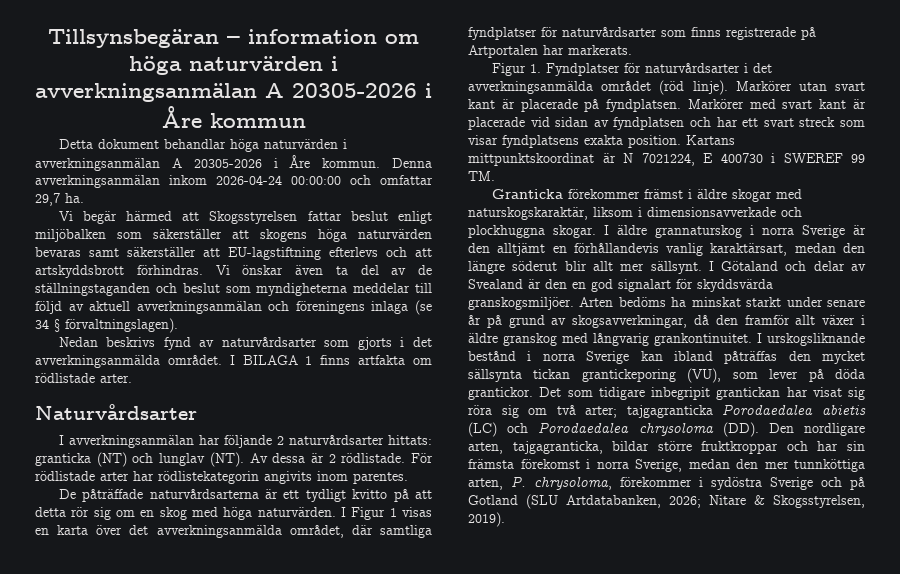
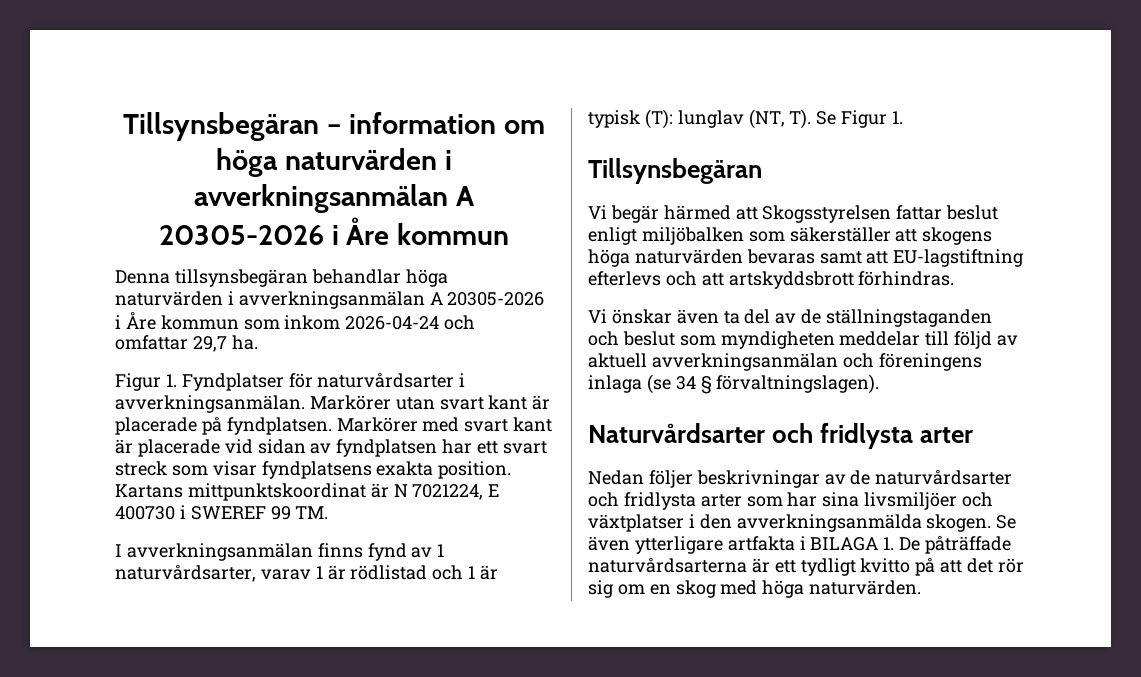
[58,139,159,149] Detta dokument -> [115,269,308,287] Denna tillsynsbegäran
[322,158,432,168] [35,175,160,188] kommun. Denna avverkningsanmälan -> [160,315,280,330] kommun som
[291,176,341,185] 00:00:00 -> (440, 323) none
[58,211,433,224] [35,229,432,242] [35,247,432,260] [35,265,432,278] [35,283,432,296] [35,300,432,315] [35,318,178,333] [58,337,432,350] [35,355,432,368] [35,373,132,383] [35,404,197,420] [58,435,433,448] [35,452,433,467] [35,471,408,484] [58,489,432,502] [35,507,432,520] [35,525,432,538] [468,27,816,40] [468,45,632,58] // Vi begär härmed att Skogsstyrelsen fattar beslut enligt miljöbalken som säkerställer att skogens höga naturvärden bevaras samt säkerställer att EU-lagstiftning efterlevs och att artskyddsbrott förhindras. Vi önskar även ta del av de ställningstaganden och beslut som myndigheterna meddelar till följd av aktuell avverkningsanmälan och föreningens inlaga (se 34 § förvaltningslagen). // Nedan beskrivs fynd av naturvårdsarter som gjorts i det avverkningsanmälda området. I BILAGA 1 finns artfakta om rödlistade arter. // Naturvårdsarter // I avverkningsanmälan har följande 2 naturvårdsarter hittats: granticka (NT) och lunglav (NT). Av dessa är 2 rödlistade. För rödlistade arter har rödlistekategorin angivits inom parentes. // De påträffade naturvårdsarterna är ett tydligt kvitto på att detta rör sig om en skog med höga naturvärden. I Figur 1 visas en karta över det avverkningsanmälda området, där samtliga fyndplatser för naturvårdsarter som finns registrerade på Artportalen har markerats. -> (258, 342) none
[752,63,772,73] [468,80,728,95] det avverkningsanmälda området (röd linje). -> [115,395,305,413] avverkningsanmälan.
[690,117,711,127] och -> (438, 448) none
[491,189,802,202] [468,207,802,220] [468,225,866,238] [468,243,865,256] [468,261,866,274] [468,279,773,292] [468,297,865,310] [468,315,865,328] [468,333,865,346] [468,351,865,364] [468,368,865,383] [468,387,865,400] [468,404,866,418] [468,422,865,437] [468,441,865,454] [468,459,865,472] [468,476,865,490] [468,494,865,509] [468,512,505,527] Granticka förekommer främst i äldre skogar med naturskogskaraktär, liksom i dimensionsavverkade och plockhuggna skogar. I äldre grannaturskog i norra Sverige är den alltjämt en förhållandevis vanlig karaktärsart, medan den längre söderut blir allt mer sällsynt. I Götaland och delar av Svealand är den en god signalart för skyddsvärda granskogsmiljöer. Arten bedöms ha minskat starkt under senare år på grund av skogsavverkningar, då den framför allt växer i äldre granskog med långvarig grankontinuitet. I urskogsliknande bestånd i norra Sverige kan ibland påträffas den mycket sällsynta tickan grantickeporing (VU), som lever på döda grantickor. Det som tidigare inbegripit grantickan har visat sig röra sig om två arter; tajgagranticka Porodaedalea abietis (LC) och Porodaedalea chrysoloma (DD). Den nordligare arten, tajgagranticka, bildar större fruktkroppar och har sin främsta förekomst i norra Sverige, medan den mer tunnköttiga arten, P. chrysoloma, förekommer i sydöstra Sverige och på Gotland (SLU Artdatabanken, 2026; Nitare & Skogsstyrelsen, 2019). -> [115,543,445,561] [115,564,499,582] [588,109,904,129] [588,158,762,184] [588,205,999,223] [588,227,993,245] [588,249,1024,267] [588,271,955,289] [588,309,993,327] [588,331,1019,349] [588,353,982,371] [588,374,880,394] [588,423,974,449] [588,469,1013,488] [588,492,994,510] [588,514,1017,532] [588,535,1012,554] [588,557,1024,576] [588,580,922,598] I avverkningsanmälan finns fynd av 1 naturvårdsarter, varav 1 är rödlistad och 1 är typisk (T): lunglav (NT, T). Se Figur 1. // Tillsynsbegäran // Vi begär härmed att Skogsstyrelsen fattar beslut enligt miljöbalken som säkerställer att skogens höga naturvärden bevaras samt att EU-lagstiftning efterlevs och att artskyddsbrott förhindras. // Vi önskar även ta del av de ställningstaganden och beslut som myndigheten meddelar till följd av aktuell avverkningsanmälan och föreningens inlaga (se 34 § förvaltningslagen). // Naturvårdsarter och fridlysta arter // Nedan följer beskrivningar av de naturvårdsarter och fridlysta arter som har sina livsmiljöer och växtplatser i den avverkningsanmälda skogen. Se även ytterligare artfakta i BILAGA 1. De påträffade naturvårdsarterna är ett tydligt kvitto på att det rör sig om en skog med höga naturvärden.

